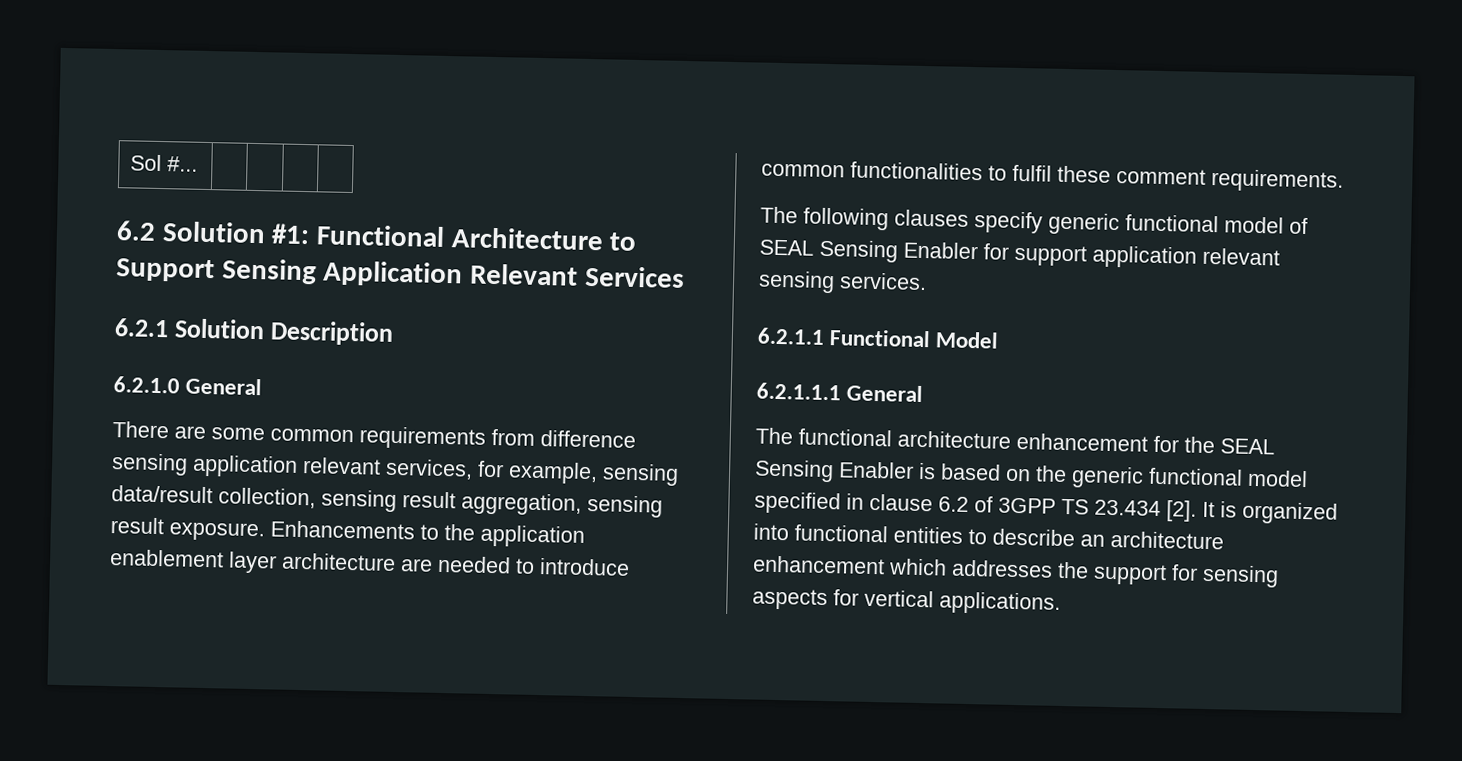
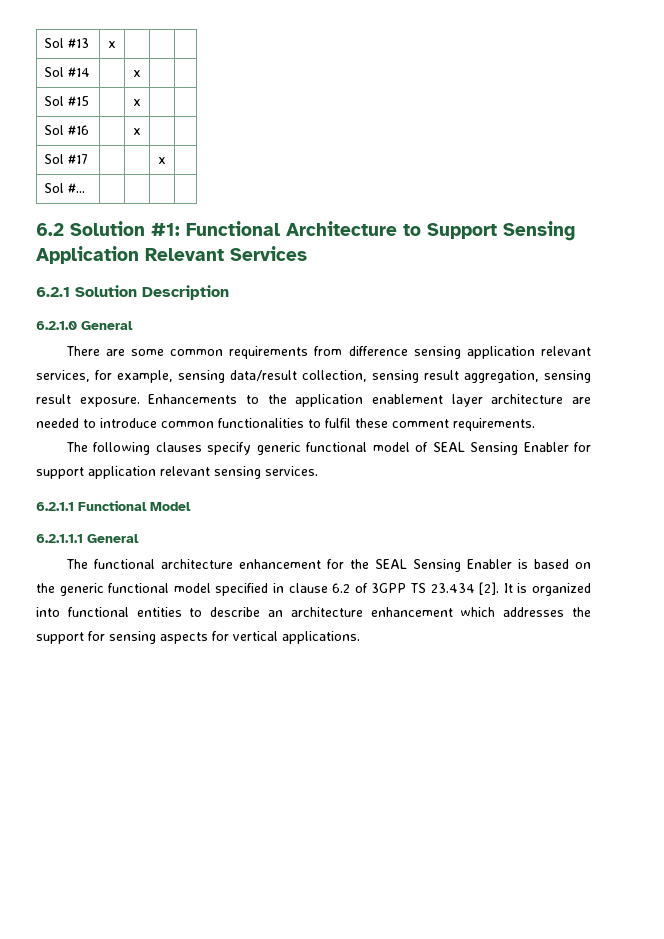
[130,154,163,172] Sol -> [43,38,89,48] [108,41,116,48] [43,67,90,77] [133,70,141,77] [43,96,89,106] [133,99,141,106] [43,125,89,135] [133,128,141,135] [43,154,88,164] [158,157,166,164] [43,183,64,193] Sol #13 | x | | | // Sol #14 | | x | | // Sol #15 | | x | | // Sol #16 | | x | | // Sol #17 | | | x | // Sol

